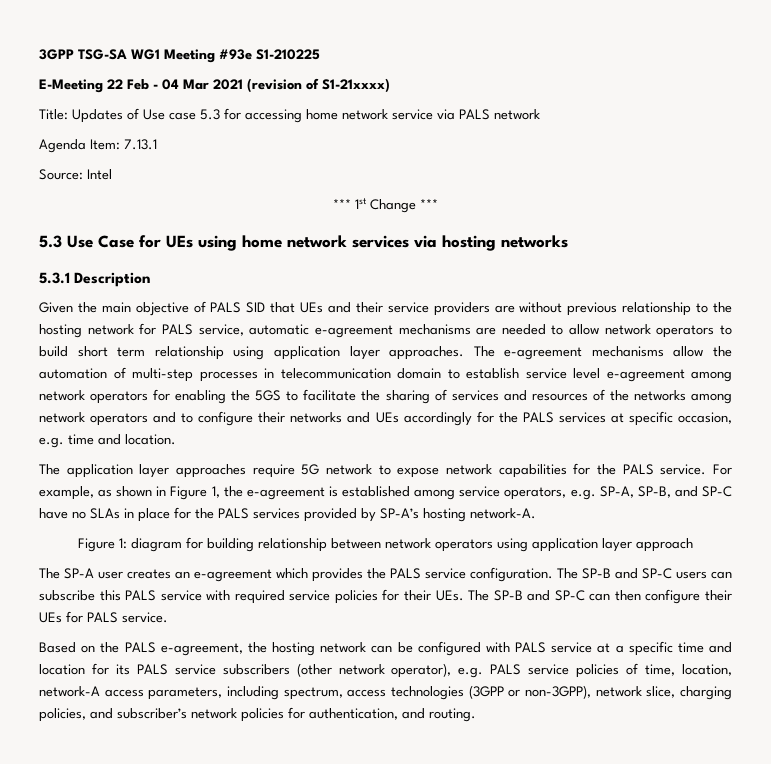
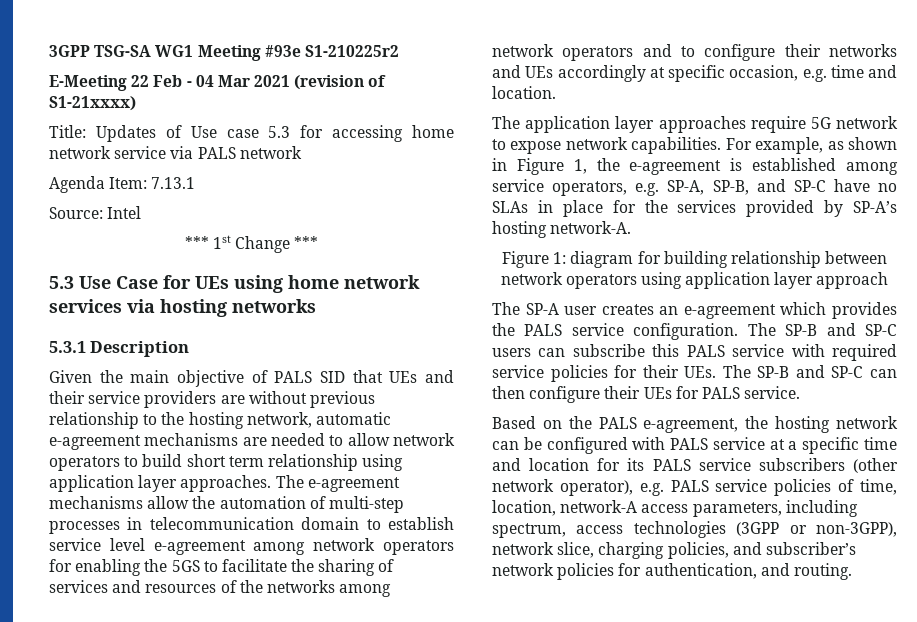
[256,49,320,60] S1-210225 -> [304,45,399,57] S1-210225r2
[87,323,244,336] network for PALS service, -> [246,412,312,428] network,
[476,411,606,423] for the PALS services -> (646, 73) none
[498,463,707,478] capabilities for the PALS service. -> [631,137,722,154] capabilities.
[218,508,249,519] PALS -> (668, 206) none

